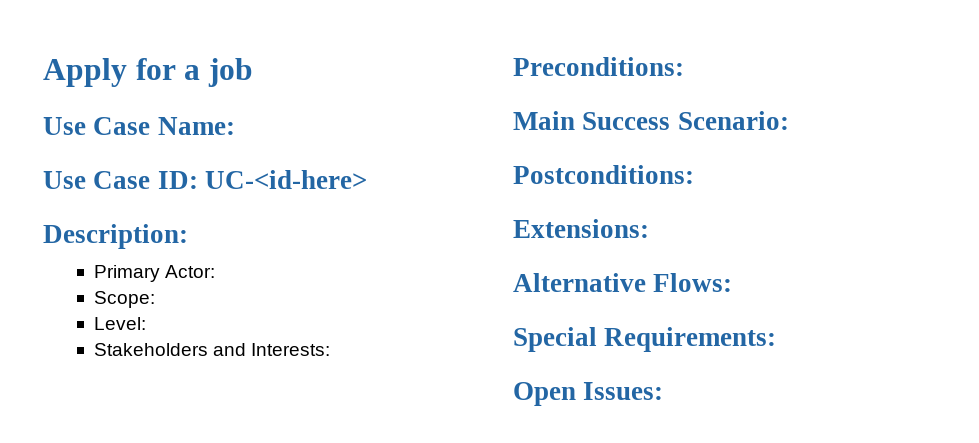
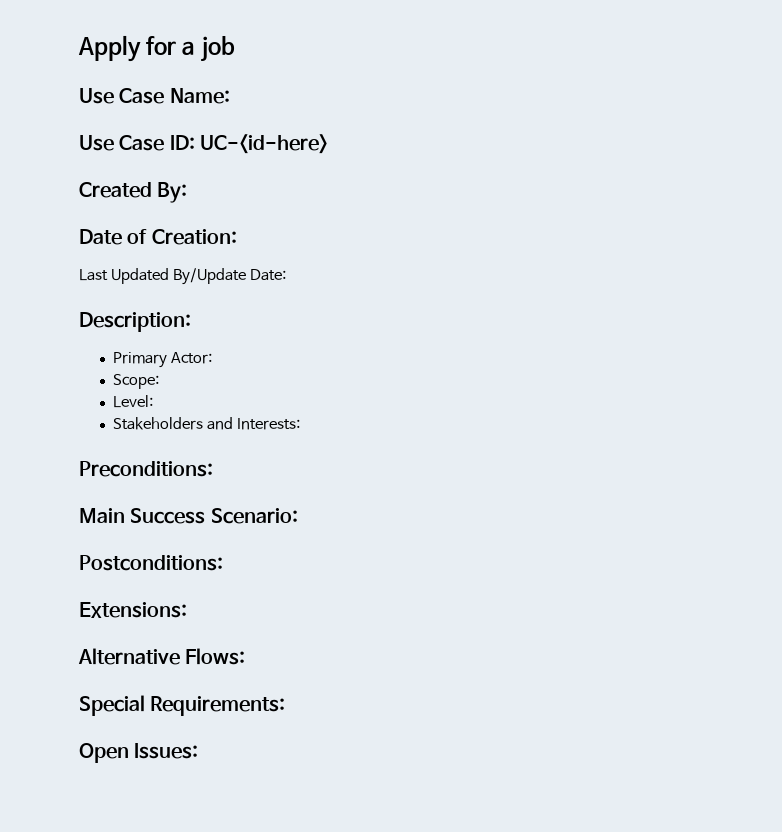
(367, 179) none -> [79,182,188,203] [79,229,237,245] [79,268,286,285] // Created By: // Date of Creation: // Last Updated By/Update Date:

